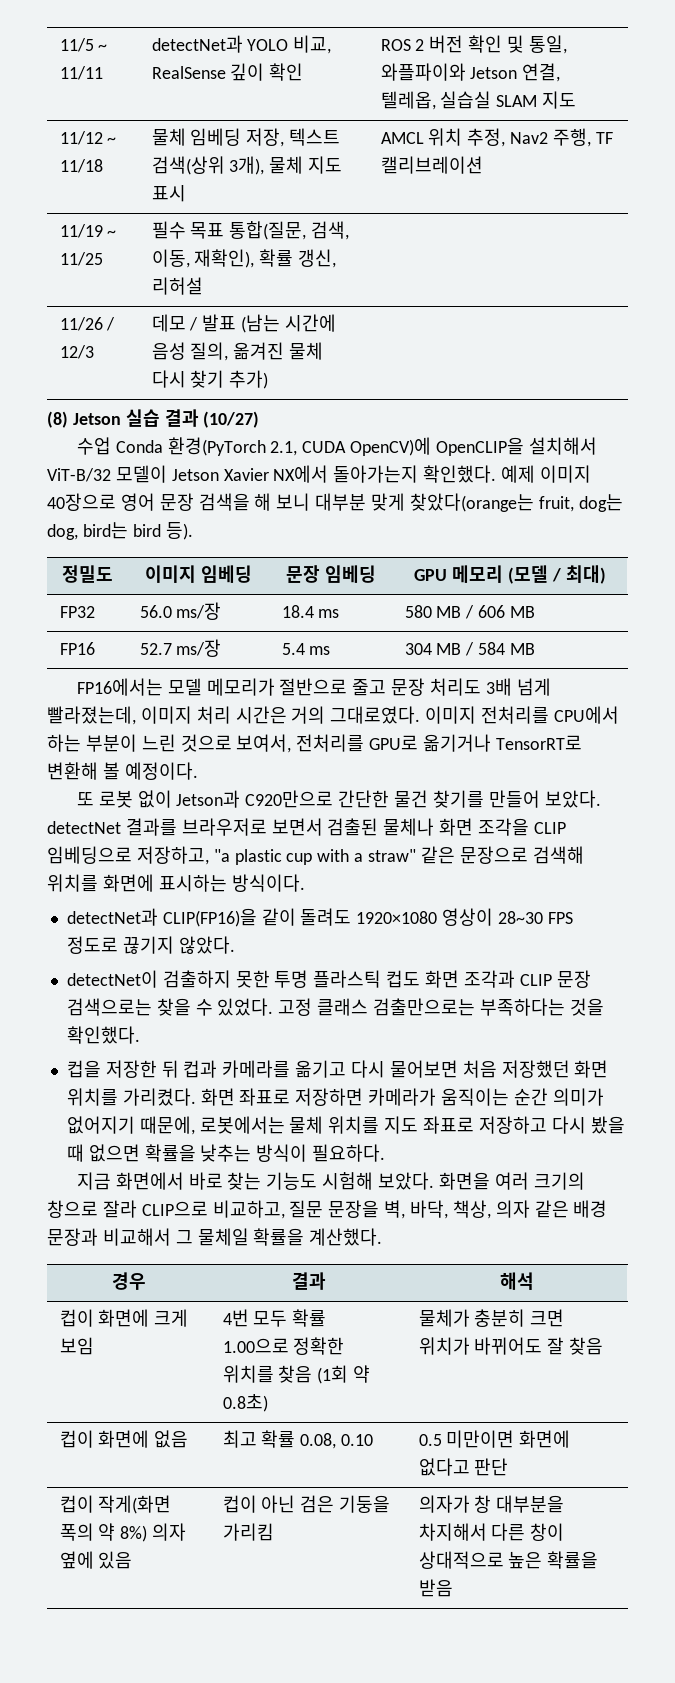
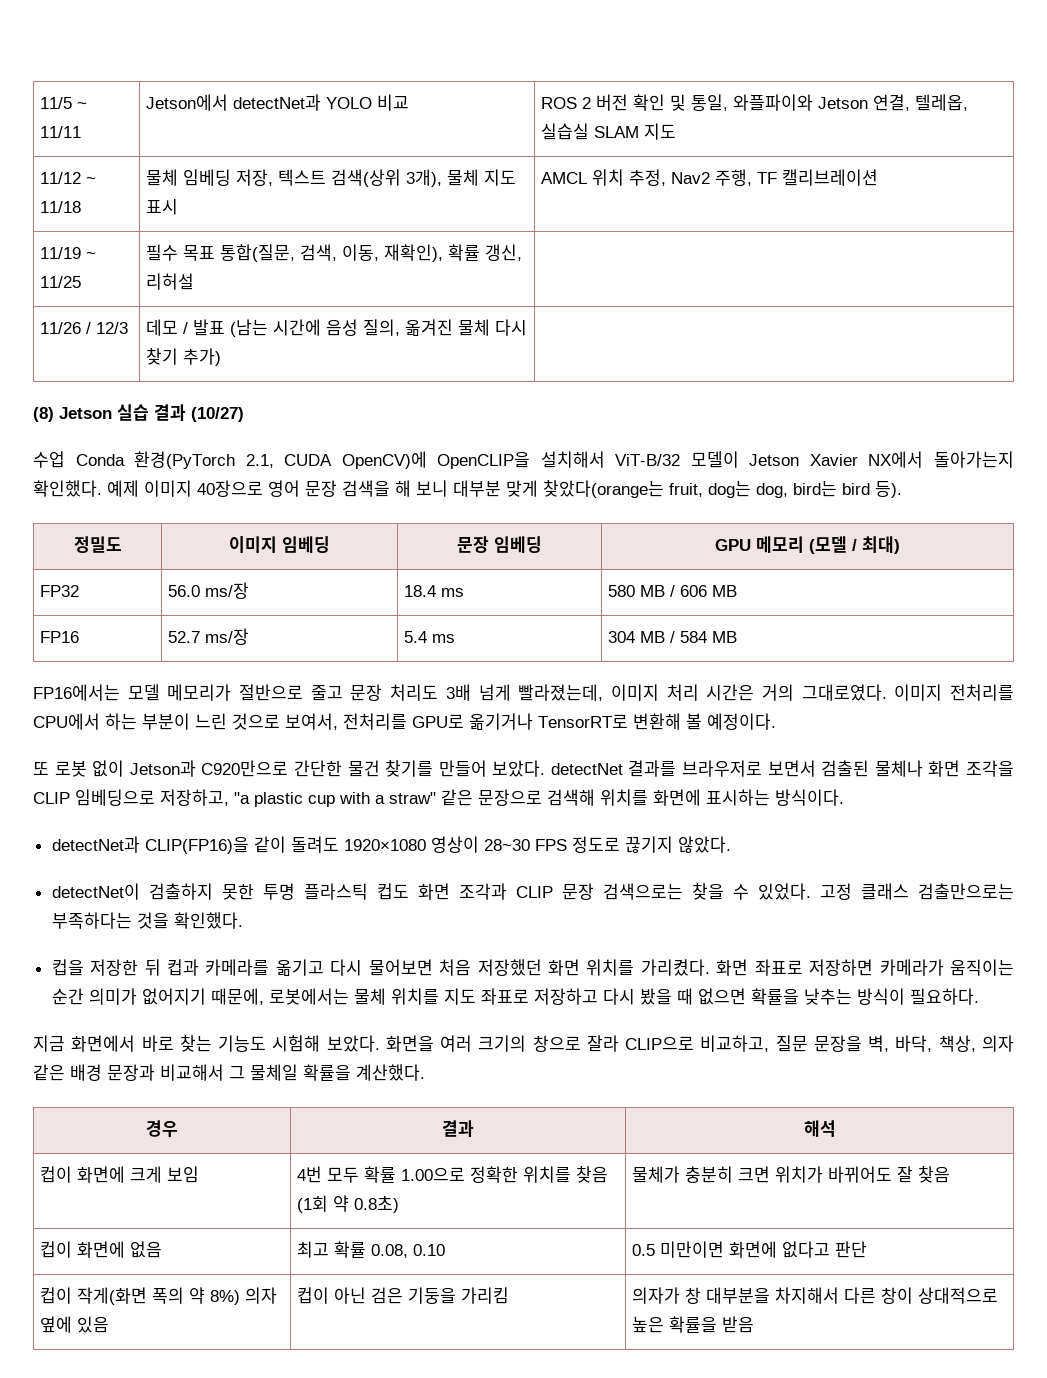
(103, 73) none -> [146,94,229,111] Jetson에서
[293,35,332,54] [151,63,304,81] 비교, RealSense 깊이 확인 -> [377,94,410,111] 비교

